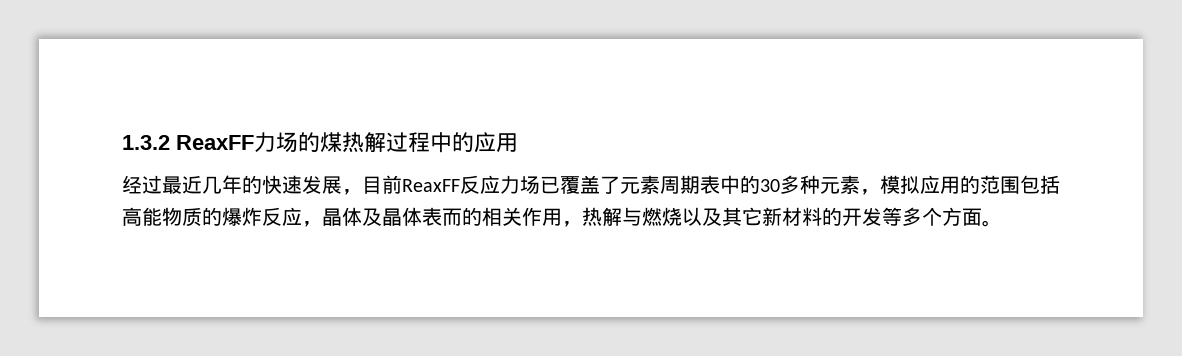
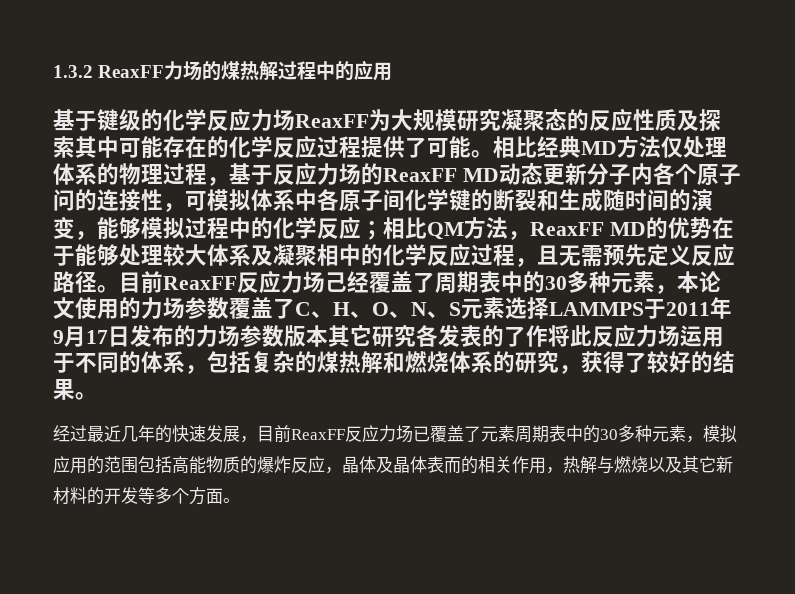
(518, 142) none -> [53,108,721,132] [53,135,727,159] [53,162,741,186] [53,189,713,212] [53,216,734,240] [53,243,735,267] [53,270,721,294] [53,297,732,319] [53,324,724,348] [53,351,735,374] [53,379,97,400] // 基于键级的化学反应力场ReaxFF为大规模研究凝聚态的反应性质及探索其中可能存在的化学反应过程提供了可能。相比经典MD方法仅处理体系的物理过程，基于反应力场的ReaxFF MD动态更新分子内各个原子问的连接性，可模拟体系中各原子间化学键的断裂和生成随时间的演变，能够模拟过程中的化学反应；相比QM方法，ReaxFF MD的优势在于能够处理较大体系及凝聚相中的化学反应过程，且无需预先定义反应路径。目前ReaxFF反应力场己经覆盖了周期表中的30多种元素，本论文使用的力场参数覆盖了C、H、O、N、S元素选择LAMMPS于2011年9月17日发布的力场参数版本其它研究各发表的了作将此反应力场运用于不同的体系，包括复杂的煤热解和燃烧体系的研究，获得了较好的结果。

